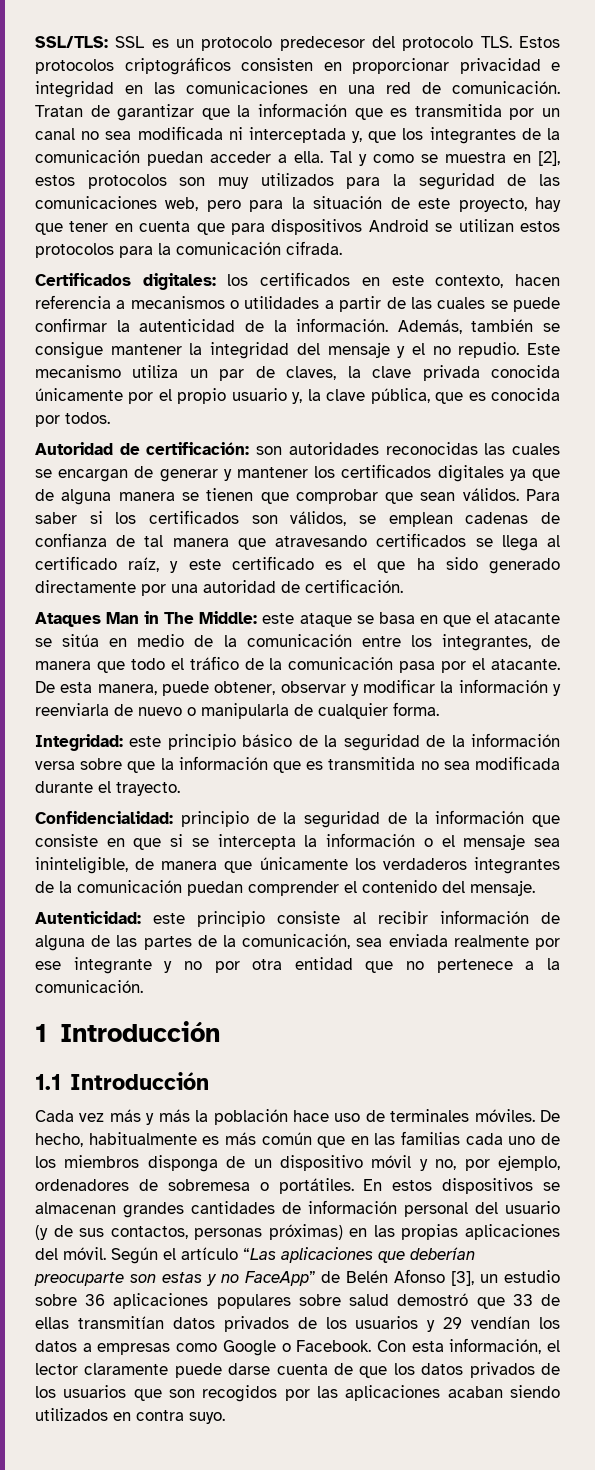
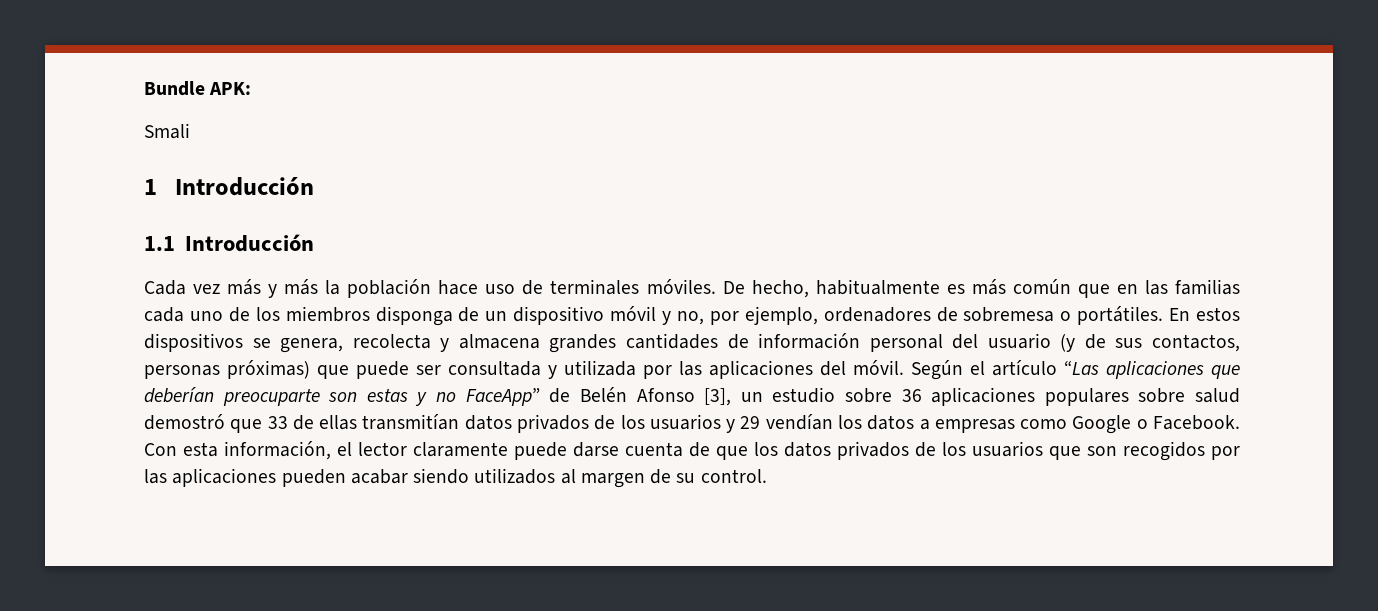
[35,36,560,51] [35,57,560,75] [35,81,560,98] [35,103,561,121] [35,126,560,144] [35,150,560,166] [35,173,560,190] [35,196,562,212] [35,219,560,235] [35,241,342,258] [35,272,560,290] [35,295,561,312] [35,318,560,334] [35,342,560,359] [35,365,561,381] [35,388,560,404] [35,412,110,427] [35,442,560,455] [35,464,560,482] [35,488,560,505] [35,510,560,527] [35,533,560,551] [35,556,560,574] [35,579,403,596] [35,611,560,627] [35,634,560,651] [35,656,561,673] [35,679,561,696] [35,702,439,719] [35,733,561,751] [35,756,560,773] [35,781,180,796] [35,810,560,828] [35,833,561,850] [35,857,560,874] [35,880,535,896] [35,910,561,927] [35,934,560,951] [35,957,560,974] [35,980,143,993] SSL/TLS: SSL es un protocolo predecesor del protocolo TLS. Estos protocolos criptográficos consisten en proporcionar privacidad e integridad en las comunicaciones en una red de comunicación. Tratan de garantizar que la información que es transmitida por un canal no sea modificada ni interceptada y, que los integrantes de la comunicación puedan acceder a ella. Tal y como se muestra en [2], estos protocolos son muy utilizados para la seguridad de las comunicaciones web, pero para la situación de este proyecto, hay que tener en cuenta que para dispositivos Android se utilizan estos protocolos para la comunicación cifrada. // Certificados digitales: los certificados en este contexto, hacen referencia a mecanismos o utilidades a partir de las cuales se puede confirmar la autenticidad de la información. Además, también se consigue mantener la integridad del mensaje y el no repudio. Este mecanismo utiliza un par de claves, la clave privada conocida únicamente por el propio usuario y, la clave pública, que es conocida por todos. // Autoridad de certificación: son autoridades reconocidas las cuales se encargan de generar y mantener los certificados digitales ya que de alguna manera se tienen que comprobar que sean válidos. Para saber si los certificados son válidos, se emplean cadenas de confianza de tal manera que atravesando certificados se llega al certificado raíz, y este certificado es el que ha sido generado directamente por una autoridad de certificación. // Ataques Man in The Middle: este ataque se basa en que el atacante se sitúa en medio de la comunicación entre los integrantes, de manera que todo el tráfico de la comunicación pasa por el atacante. De esta manera, puede obtener, observar y modificar la información y reenviarla de nuevo o manipularla de cualquier forma. // Integridad: este principio básico de la seguridad de la información versa sobre que la información que es transmitida no sea modificada durante el trayecto. // Confidencialidad: principio de la seguridad de la información que consiste en que si se intercepta la información o el mensaje sea ininteligible, de manera que únicamente los verdaderos integrantes de la comunicación puedan comprender el contenido del mensaje. // Autenticidad: este principio consiste al recibir información de alguna de las partes de la comunicación, sea enviada realmente por ese integrante y no por otra entidad que no pertenece a la comunicación. -> [144,81,252,96] [144,123,190,139] Bundle APK: // Smali
[35,1202,116,1214] almacenan -> [280,334,540,353] genera, recolecta y almacena
[349,1224,459,1240] en las propias -> [317,360,702,379] que puede ser consultada y utilizada por las
[447,1385,560,1398] [35,1408,225,1424] acaban siendo utilizados en contra suyo. -> [281,468,767,488] pueden acabar siendo utilizados al margen de su control.

